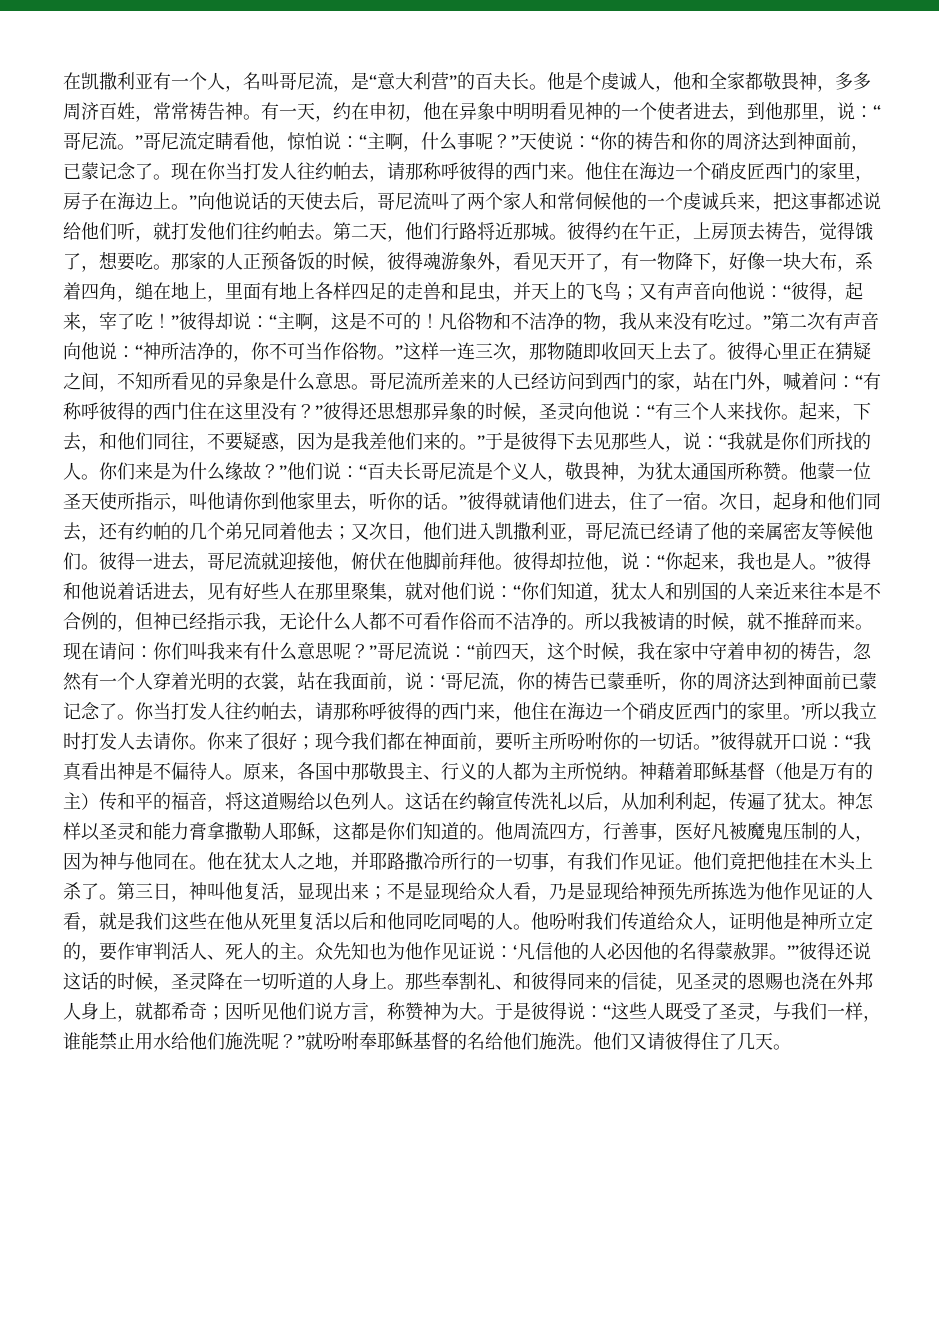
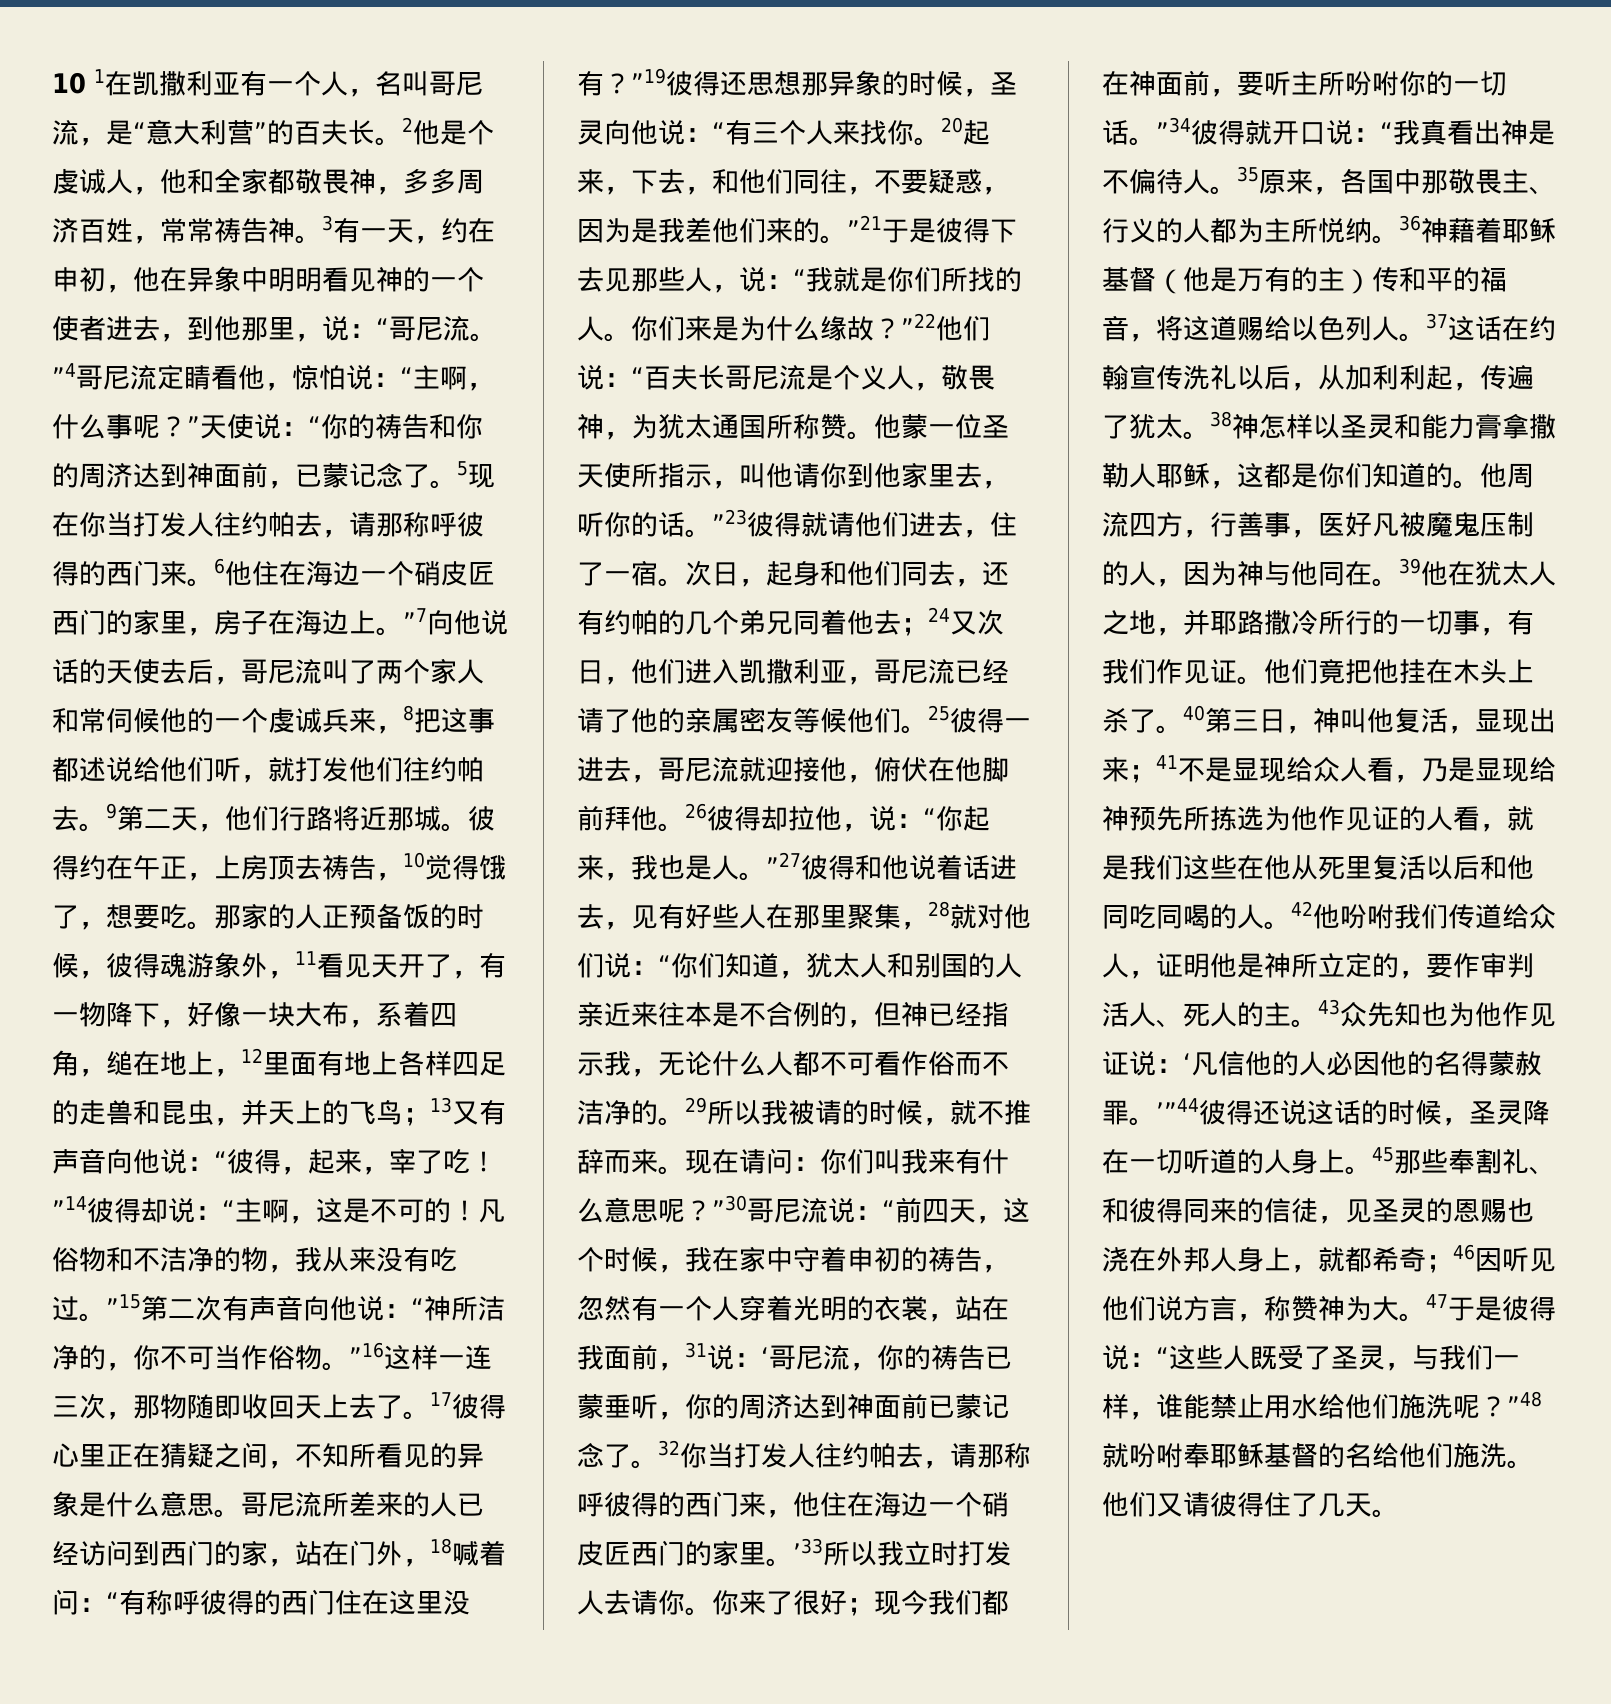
(63, 81) none -> [52,69,105,94] 10 1
(547, 87) none -> [402,117,413,132] 2
(261, 117) none -> [322,215,333,231] 3
[135,135,143,148] ” -> [52,363,76,387] ”4
(171, 177) none -> [457,461,468,476] 5
(585, 177) none -> [214,558,225,574] 6
[189,195,197,208] ” -> [403,608,427,632] ”7
(773, 208) none -> [403,705,414,721] 8
(333, 237) none -> [106,803,117,819] 9
(819, 238) none -> [403,852,425,868] 10
(513, 268) none -> [295,951,317,965] 11
(225, 298) none -> [241,1048,263,1063] 12
(639, 293) none -> [430,1097,452,1113] 13
[171,315,179,328] ” -> [52,1196,87,1220] ”14
[763,315,771,328] ” -> [106,1294,141,1318] ”15
[395,345,403,358] ” -> [349,1342,384,1367] ”16
(727, 357) none -> [430,1392,452,1406] 17
(783, 388) none -> [430,1538,452,1554] 18
[315,405,323,418] ” -> [631,68,666,93] ”19
(799, 417) none -> [941,117,963,133] 20
[477,435,485,448] ” -> [847,215,882,240] ”21
[279,465,287,478] ” -> [901,313,936,338] ”22
[459,495,467,508] ” -> [712,509,747,534] ”23
(351, 533) none -> [928,607,950,622] 24
(99, 567) none -> [928,705,950,721] 25
(513, 567) none -> [685,803,707,819] 26
[827,555,835,568] ” -> [766,852,801,877] ”27
(405, 598) none -> [928,901,950,917] 28
(585, 627) none -> [685,1097,707,1113] 29
[369,645,377,658] ” -> [712,1195,747,1220] ”30
(405, 688) none -> [685,1342,707,1358] 31
(135, 717) none -> [658,1440,680,1456] 32
[801,705,805,718] ’ -> [793,1538,823,1563] ’33
[711,735,719,748] ” -> [1156,117,1191,142] ”34
(243, 777) none -> [1237,166,1259,182] 35
(639, 777) none -> [1399,215,1421,231] 36
(405, 807) none -> [1426,313,1448,329] 37
(837, 807) none -> [1210,411,1232,427] 38
(207, 867) none -> [1399,558,1421,574] 39
(117, 897) none -> [1183,705,1205,721] 40
(387, 893) none -> [1156,755,1178,769] 41
(531, 927) none -> [1291,901,1313,916] 42
(315, 957) none -> [1318,999,1340,1015] 43
[787,945,799,958] ’” -> [1156,1098,1199,1122] ’”44
(405, 987) none -> [1372,1147,1394,1162] 45
(225, 1013) none -> [1453,1244,1475,1260] 46
(495, 1017) none -> [1426,1294,1448,1308] 47
[297,1035,305,1048] ” -> [1507,1391,1542,1416] ”48

